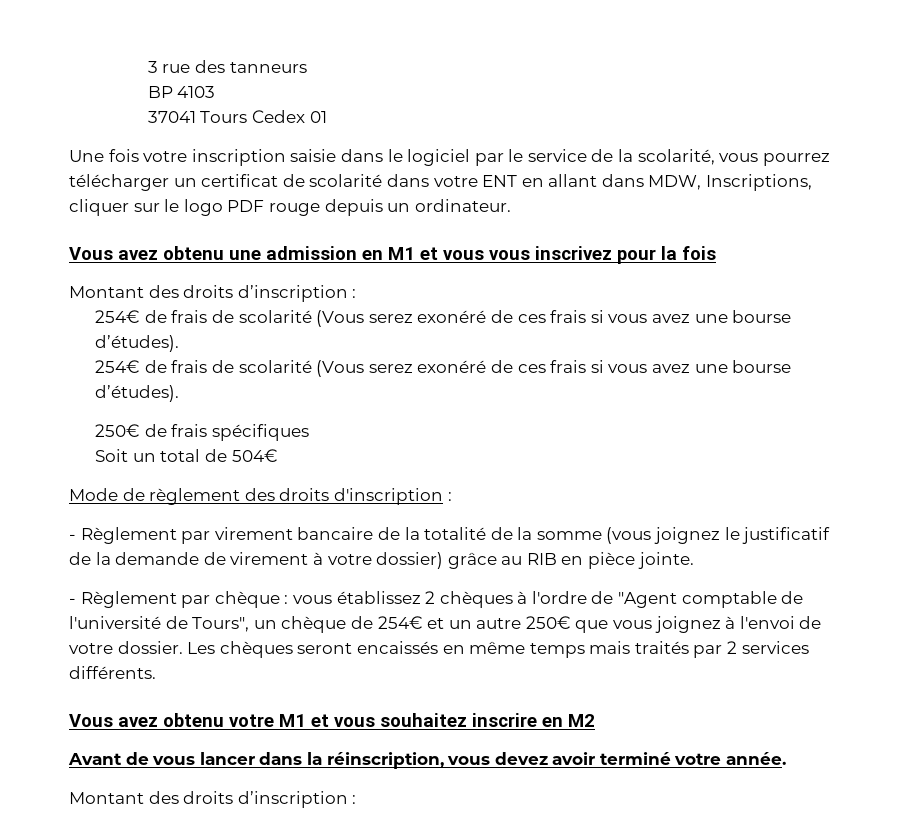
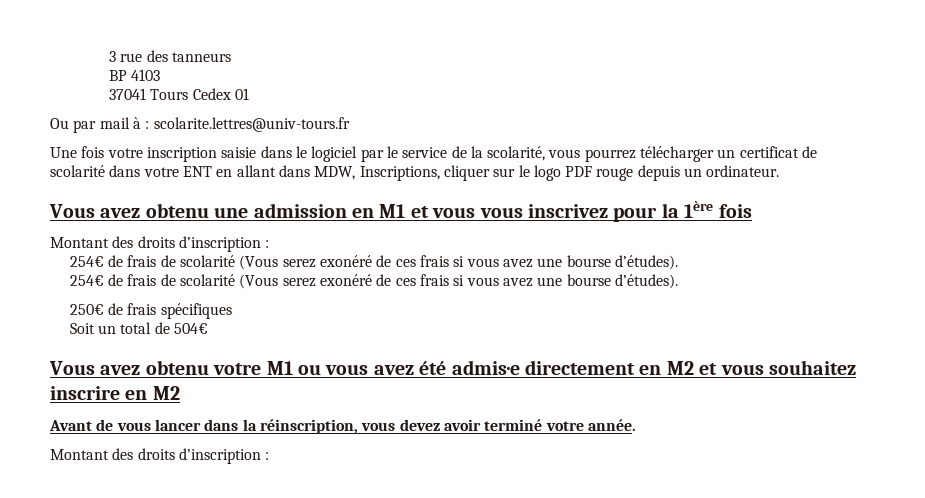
(327, 117) none -> [50,117,350,133] // Ou par mail à : scolarite.lettres@univ-tours.fr
(677, 253) none -> [684,201,714,218] 1ère
[69,488,452,505] [69,527,831,544] [69,552,694,569] [69,591,804,608] [69,616,822,633] [69,641,809,658] [69,666,156,679] // Mode de règlement des droits d'inscription : // - Règlement par virement bancaire de la totalité de la somme (vous joignez le justificatif de la demande de virement à votre dossier) grâce au RIB en pièce jointe. // - Règlement par chèque : vous établissez 2 chèques à l'ordre de "Agent comptable de l'université de Tours", un chèque de 254€ et un autre 250€ que vous joignez à l'envoi de votre dossier. Les chèques seront encaissés en même temps mais traités par 2 services différents. -> (208, 328) none
(306, 720) none -> [298,360,694,375] ou vous avez été admis·e directement en M2

